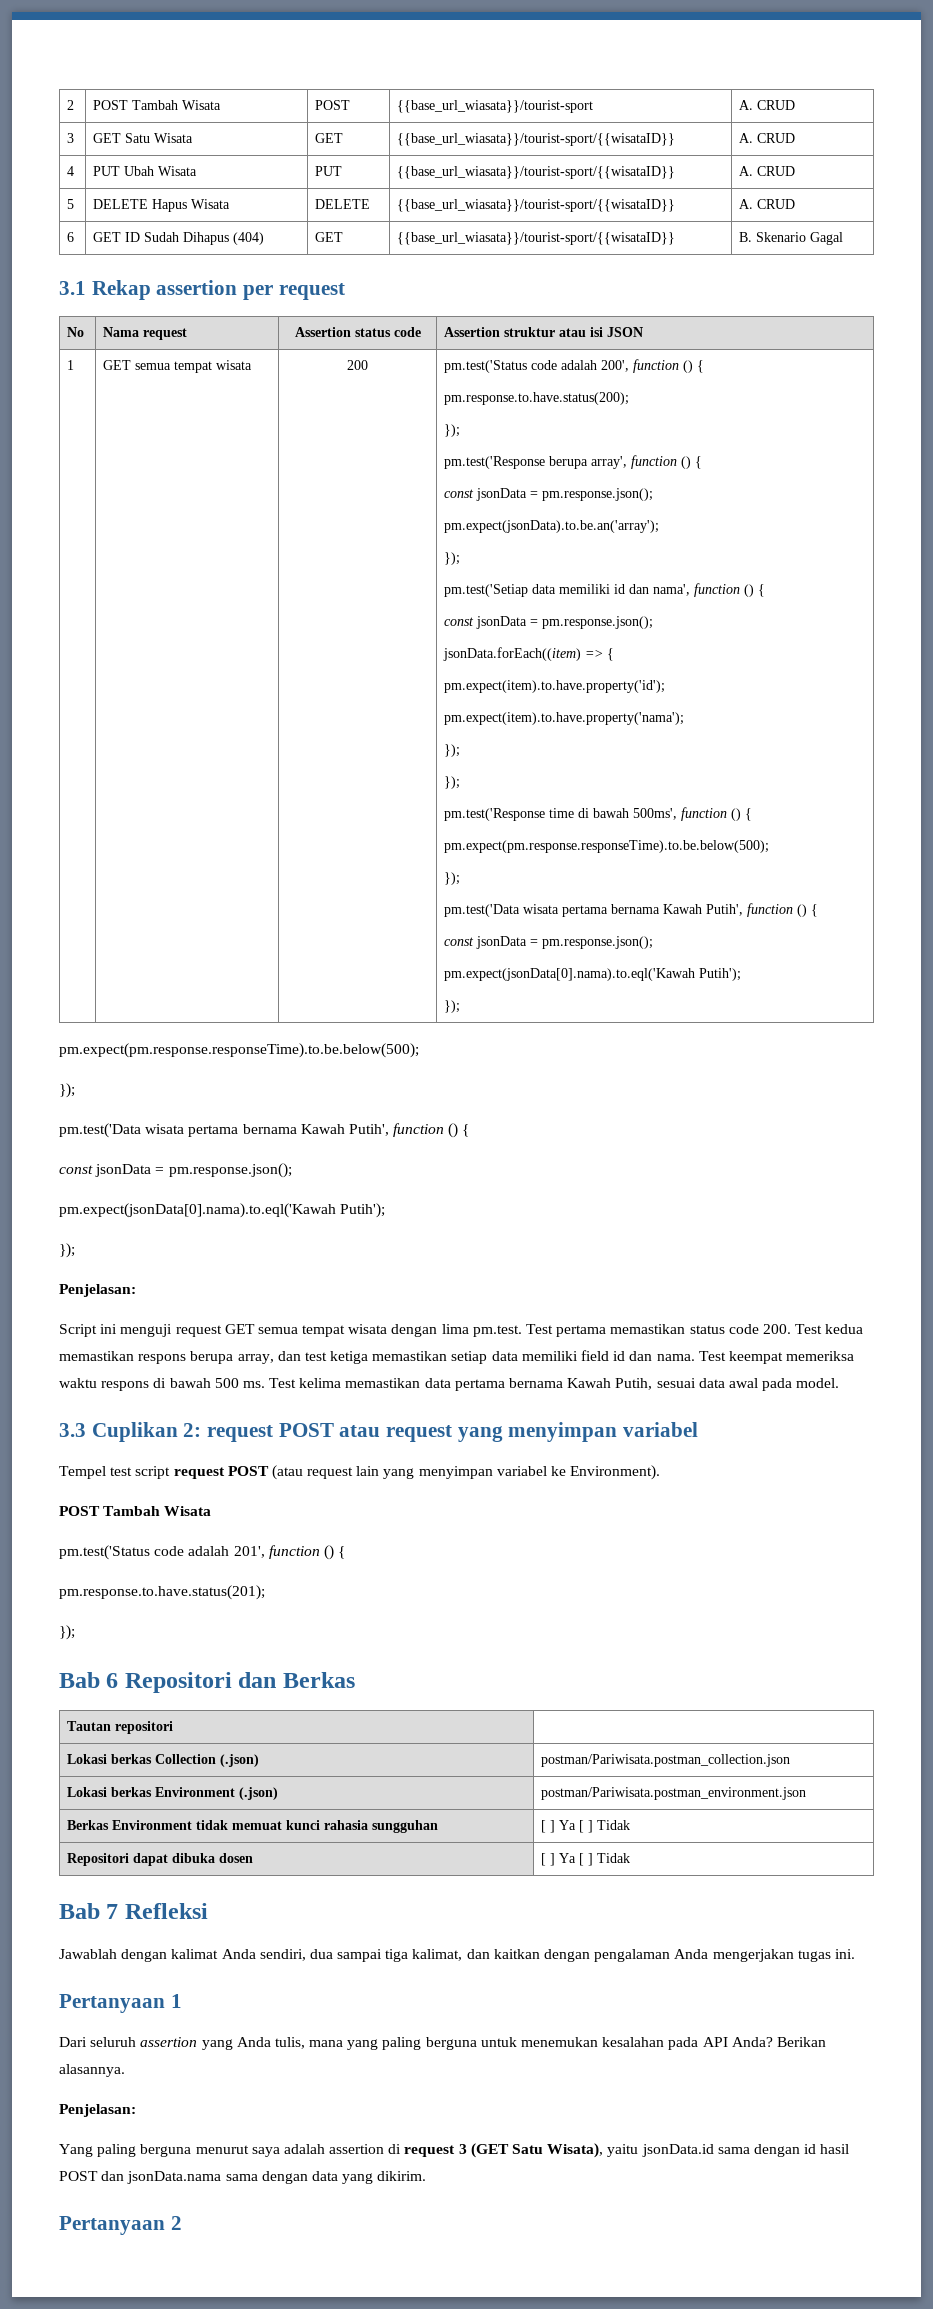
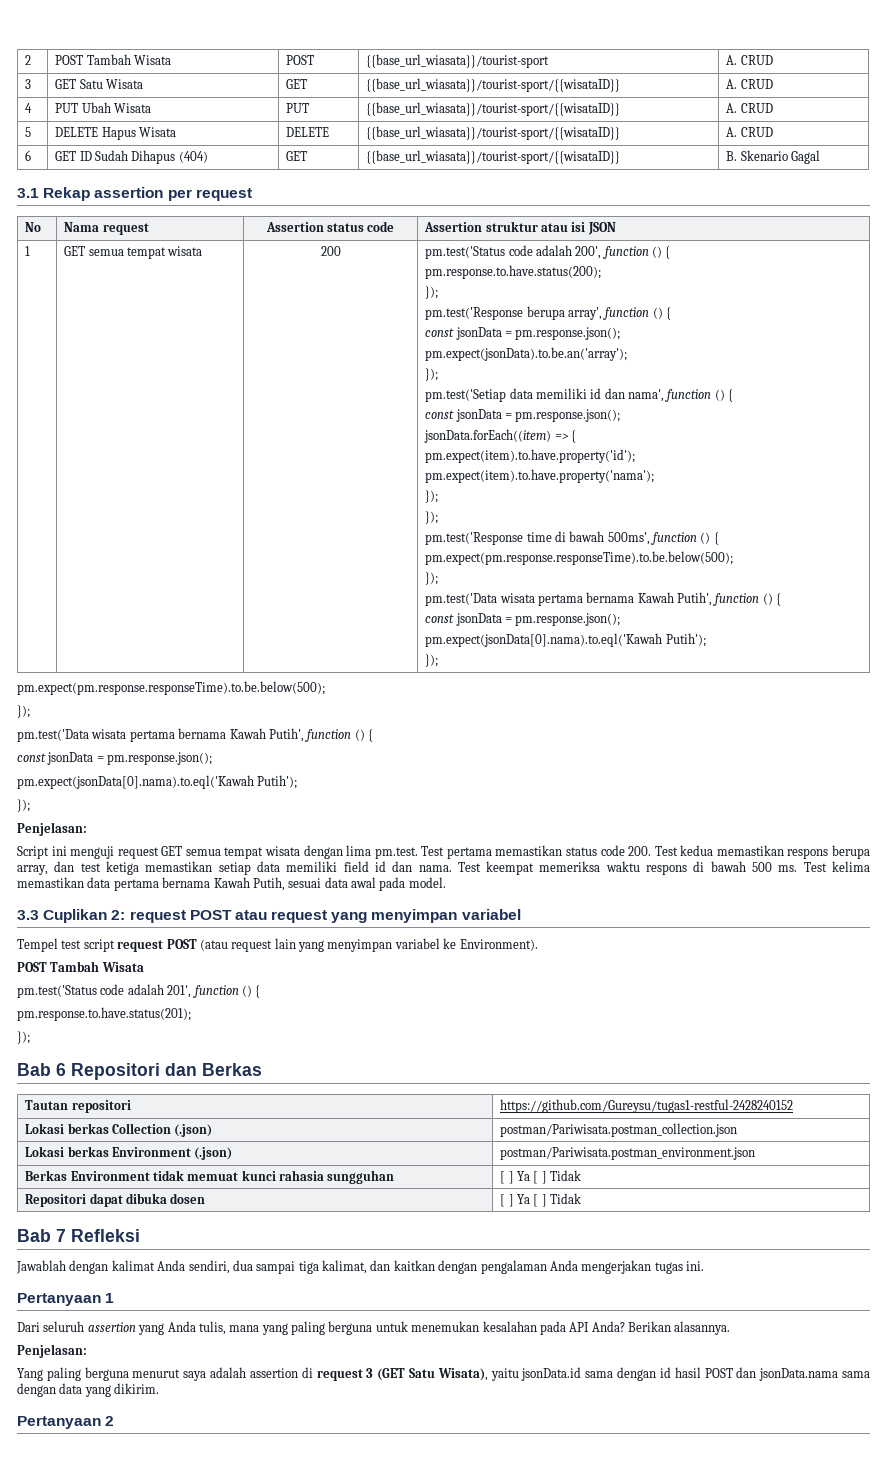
(173, 1727) none -> [500,1099,794,1113] https://github.com/Gureysu/tugas1-restful-2428240152

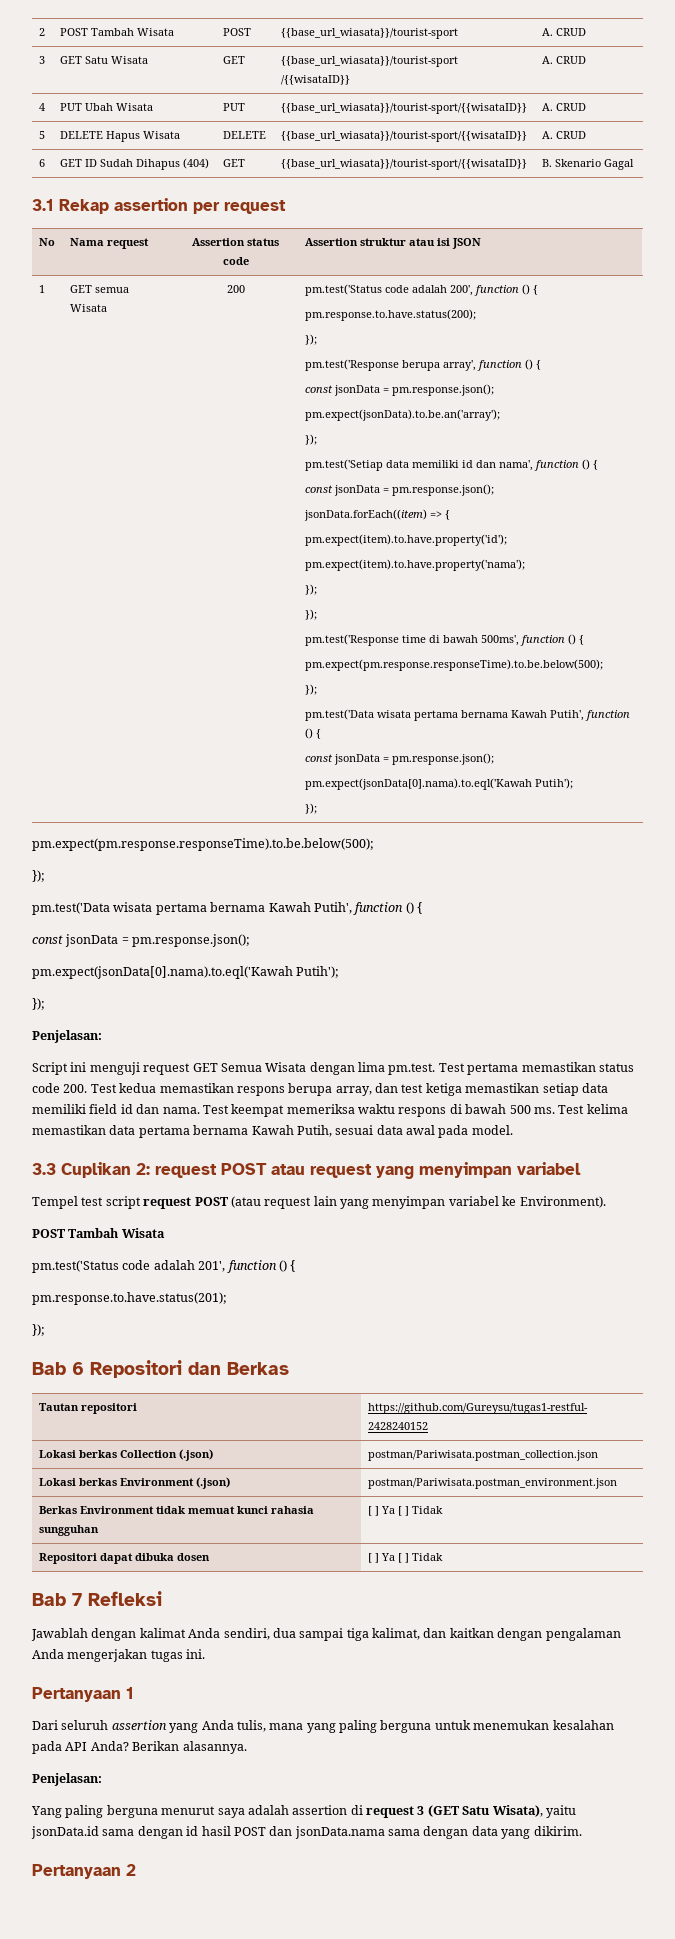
[366,78,621,92] {{base_url_wiasata}}/tourist-sport/{{wisataID}} -> [281,56,459,67] [281,75,351,85] {{base_url_wiasata}}/tourist-sport /{{wisataID}}
[126,246,203,259] tempat wisata -> [70,304,108,312] Wisata
[185,846,301,859] semua tempat wisata -> [220,1062,307,1072] Semua Wisata

